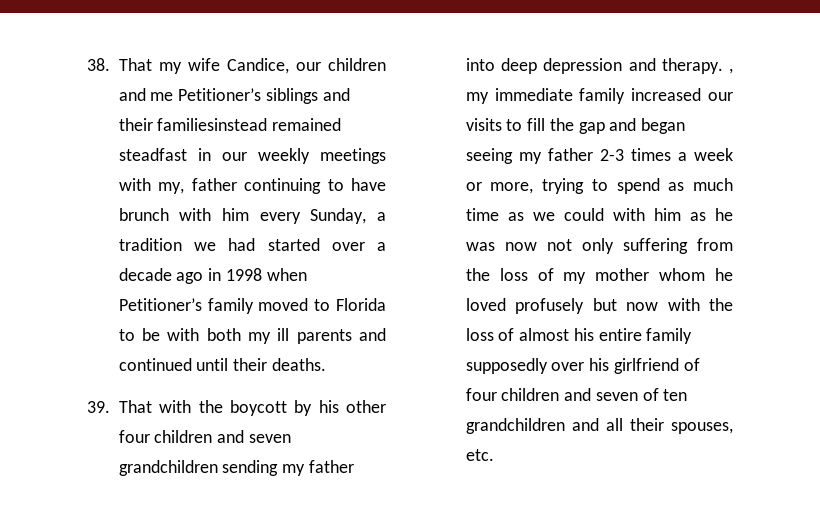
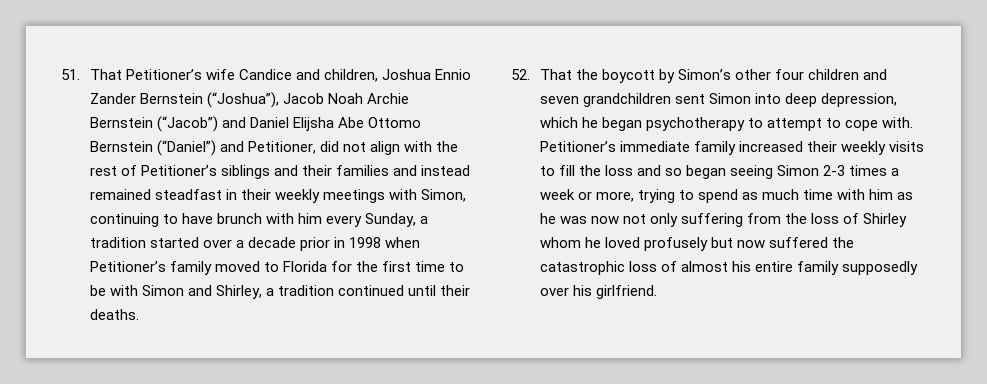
[87,58,386,74] [118,88,174,101] 38. That my wife Candice, our children and me -> [61,69,472,82] [89,92,410,108] [89,116,422,132] [89,140,459,156] [89,165,137,176] 51. That Petitioner’s wife Candice and children, Joshua Ennio Zander Bernstein (“Joshua”), Jacob Noah Archie Bernstein (“Jacob”) and Daniel Elijsha Abe Ottomo Bernstein (“Daniel”) and Petitioner, did not align with the rest of
[157,118,268,131] familiesinstead -> [336,165,471,176] families and instead
[221,152,247,161] our -> [241,189,272,200] their
[158,178,237,194] my, father -> [421,189,467,202] Simon,
[194,238,256,251] we had -> (146, 242) none
[176,272,204,284] ago -> [300,237,331,251] prior
[118,328,386,344] to be with both my ill parents and -> [331,261,465,272] [89,285,335,299] for the first time to be with Simon and Shirley, a tradition
[87,400,192,413] 39. That with -> [511,69,572,80] 52. That
[318,400,339,413] his -> [678,69,732,80] Simon’s
[222,460,354,476] [465,58,733,74] [465,92,489,104] sending my father into deep depression and therapy. , my -> [674,93,898,107] [539,117,914,131] [539,141,616,152] sent Simon into deep depression, which he began psychotherapy to attempt to cope with. Petitioner’s
[708,92,733,101] our -> [807,141,887,155] their weekly
[578,118,686,134] [465,148,593,164] gap and began seeing my father -> [605,165,820,179] loss and so began seeing Simon
[507,208,604,221] as we could -> (834, 194) none
[563,268,650,284] my mother -> [863,213,908,227] Shirley
[667,298,733,311] with the -> [769,237,855,248] [539,261,625,275] suffered the catastrophic
[613,358,700,374] [465,388,688,401] [465,418,733,434] [465,449,494,461] girlfriend of four children and seven of ten grandchildren and all their spouses, etc. -> [595,285,657,299] girlfriend.

